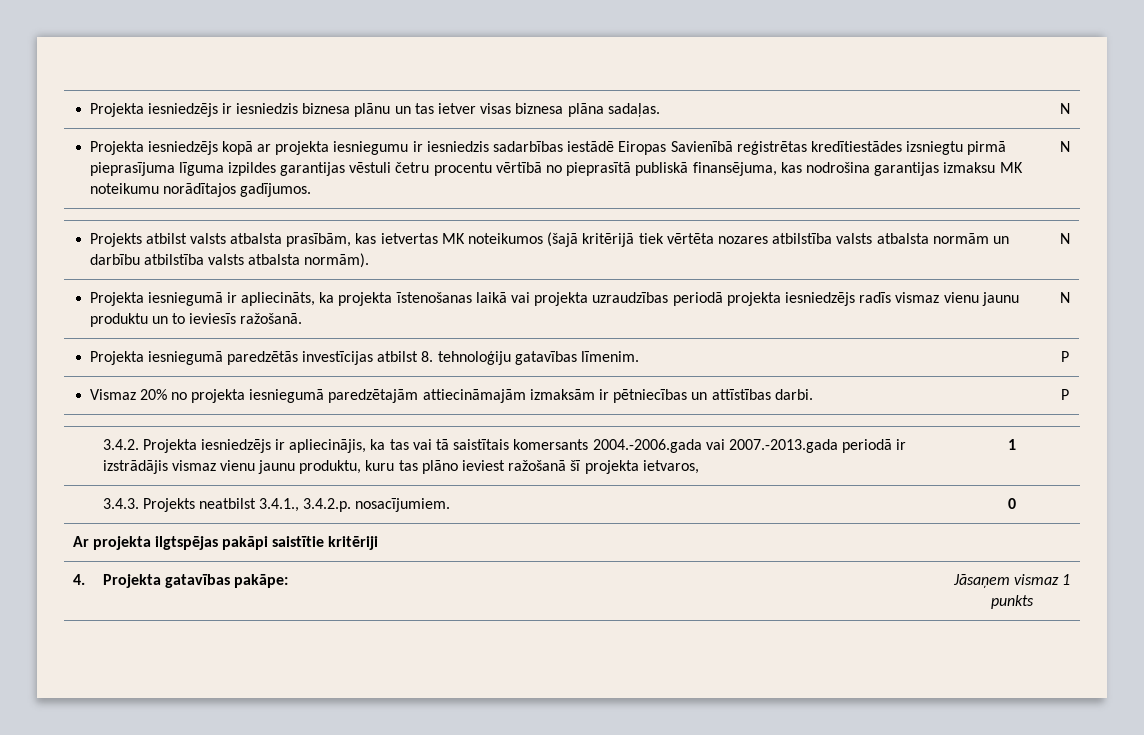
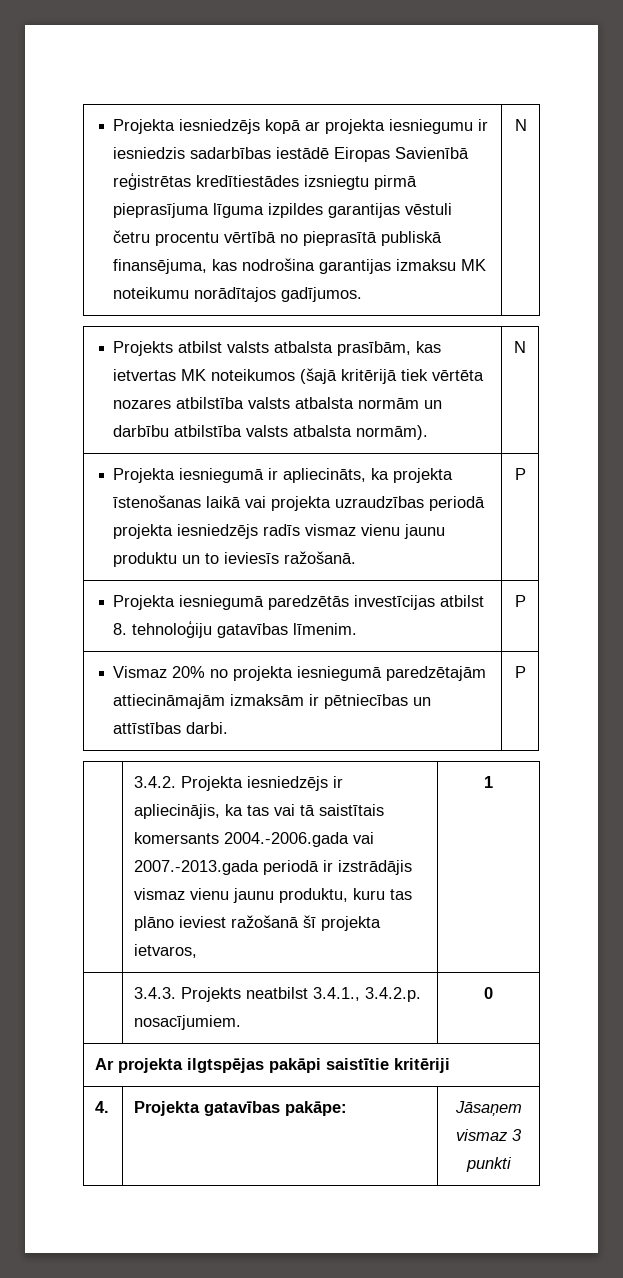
[89,103,660,117] [1060,103,1070,114] [89,141,218,155] Projekta iesniedzējs ir iesniedzis biznesa plānu un tas ietver visas biznesa plāna sadaļas. | N // Projekta iesniedzējs -> [113,119,261,134] Projekta iesniedzējs
[1059,292,1070,303] N -> [514,468,526,480] P
[1062,574,1071,585] [991,595,1034,609] 1 punkts -> [512,1129,522,1141] [465,1157,512,1172] 3 punkti

